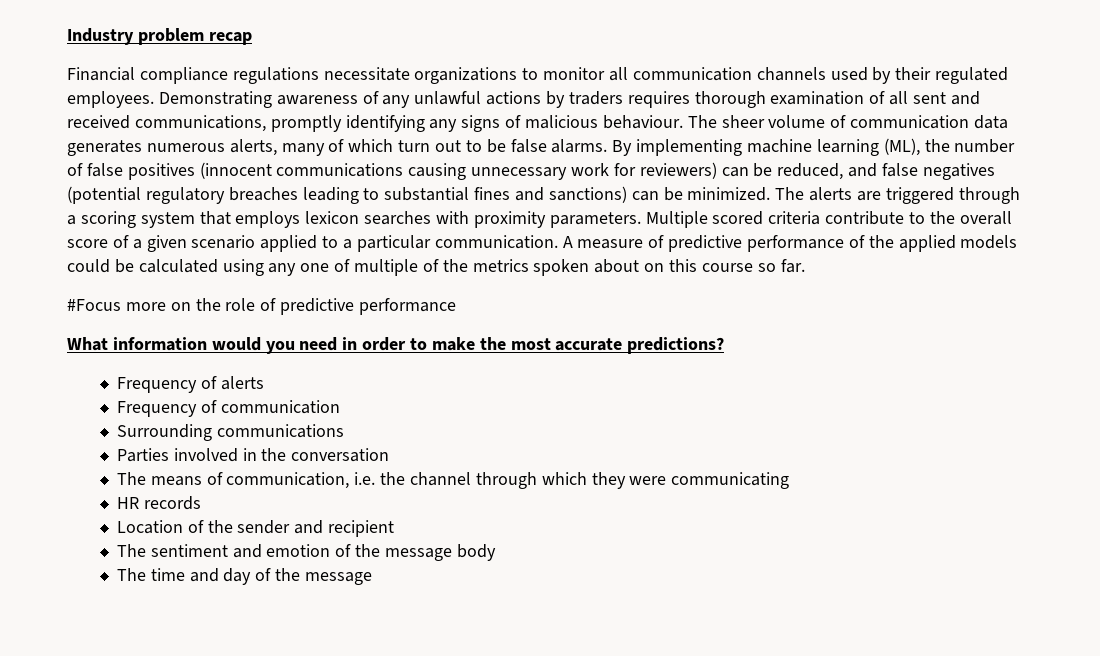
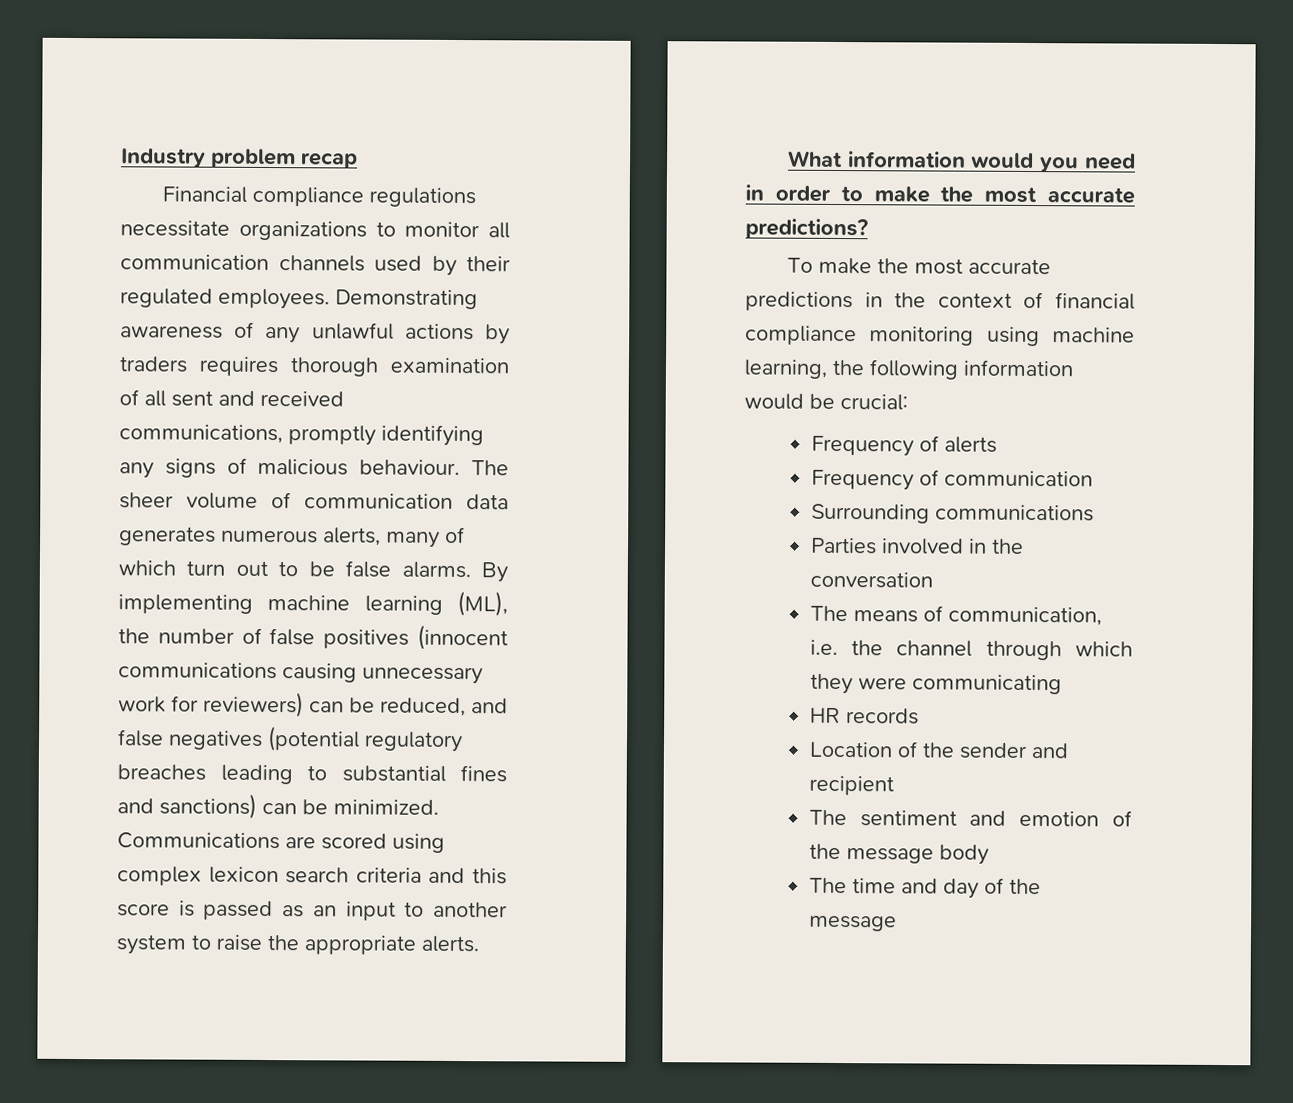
[775,187,1020,204] [67,211,1012,228] [67,235,1018,252] [67,259,805,276] [67,298,457,315] The alerts are triggered through a scoring system that employs lexicon searches with proximity parameters. Multiple scored criteria contribute to the overall score of a given scenario applied to a particular communication. A measure of predictive performance of the applied models could be calculated using any one of multiple of the metrics spoken about on this course so far. // #Focus more on the role of predictive performance -> [117,832,445,853] [117,866,507,886] [117,900,509,921] [116,934,479,955] Communications are scored using complex lexicon search criteria and this score is passed as an input to another system to raise the appropriate alerts.
(725, 345) none -> [786,257,1051,275] [745,291,1135,312] [745,325,1135,347] [744,359,1074,380] [744,393,908,411] // To make the most accurate predictions in the context of financial compliance monitoring using machine learning, the following information would be crucial:

